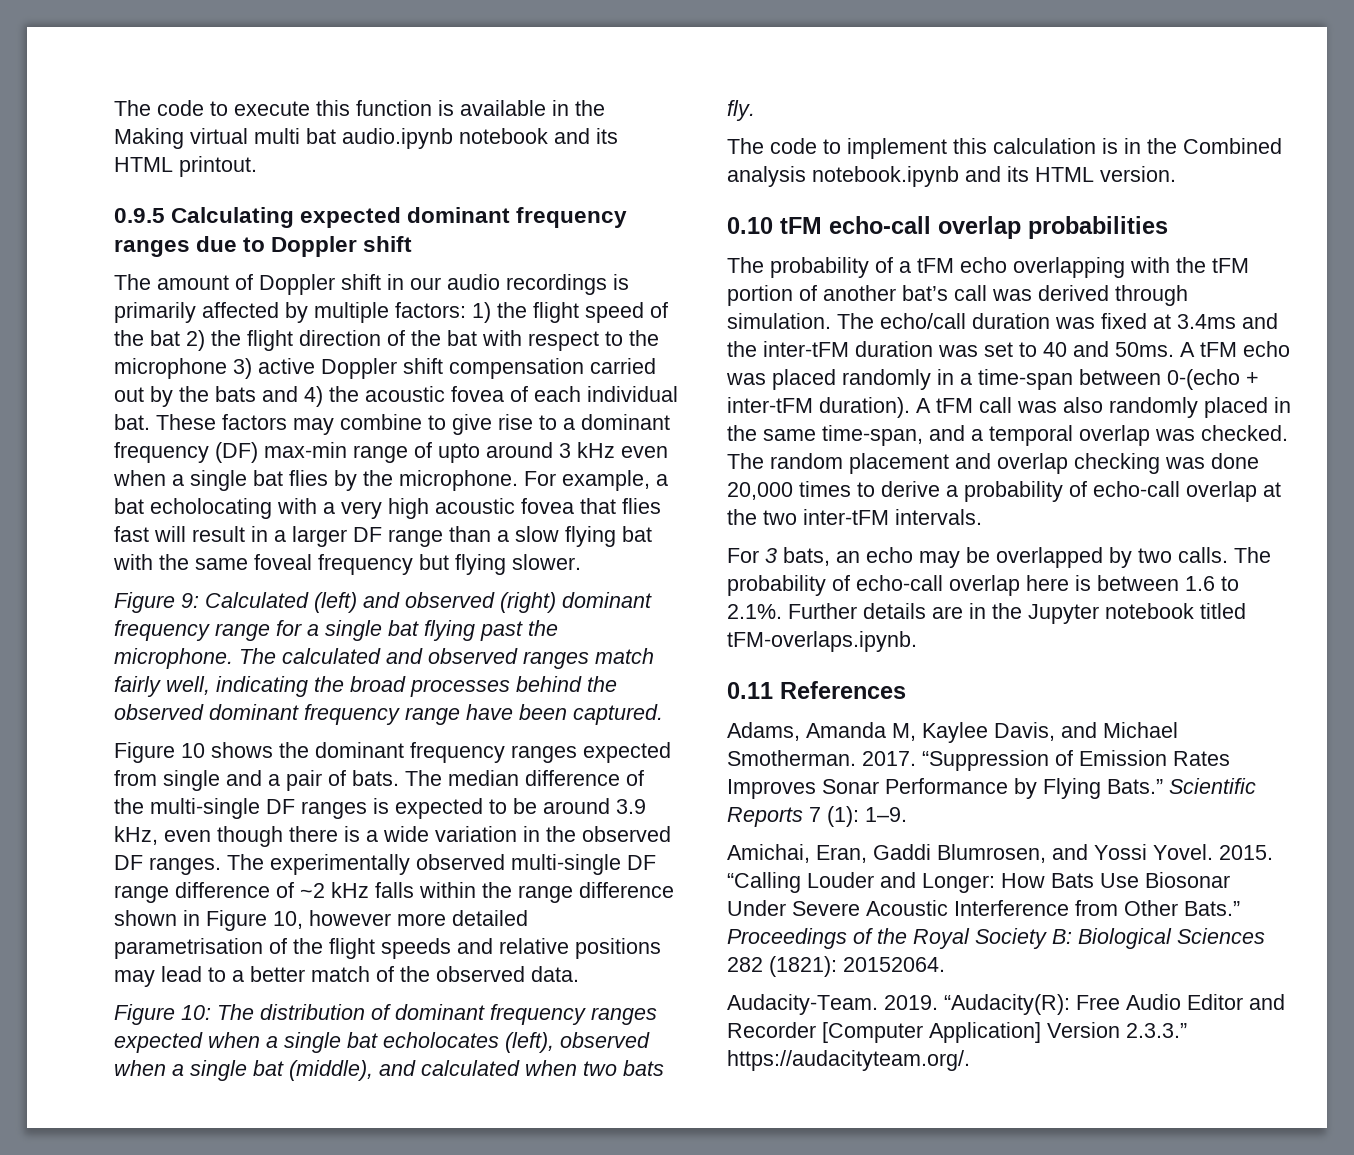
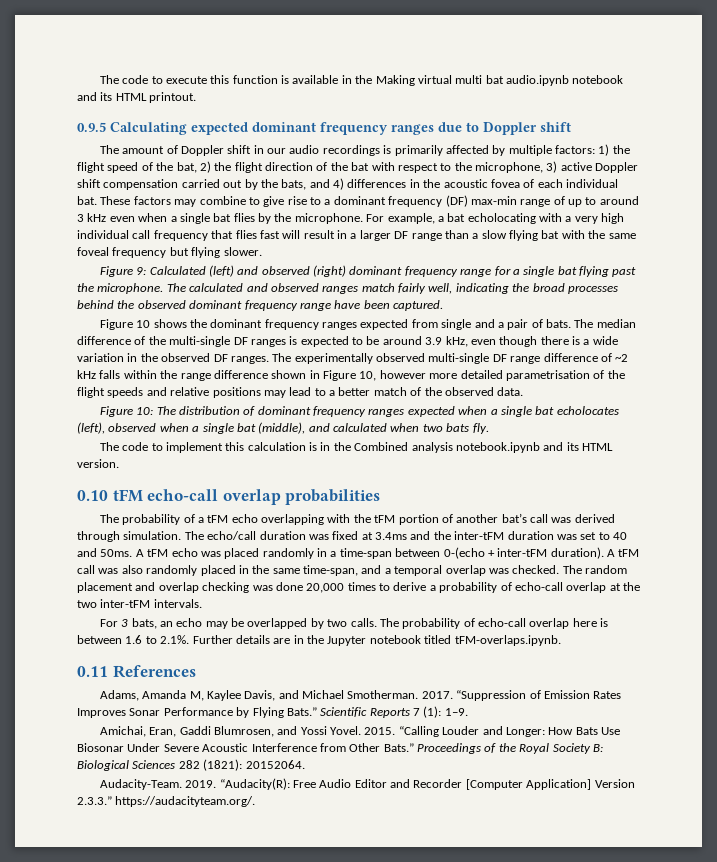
[150,330,180,346] bat -> [176,162,197,173] bat,
[114,358,227,379] microphone -> [475,162,543,173] microphone,
[215,386,256,402] bats -> [281,179,307,190] bats,
(323, 396) none -> [347,179,420,188] differences in
[438,443,480,463] upto -> [568,197,597,207] up to
[435,498,574,514] acoustic fovea -> [77,230,208,241] individual call frequency

